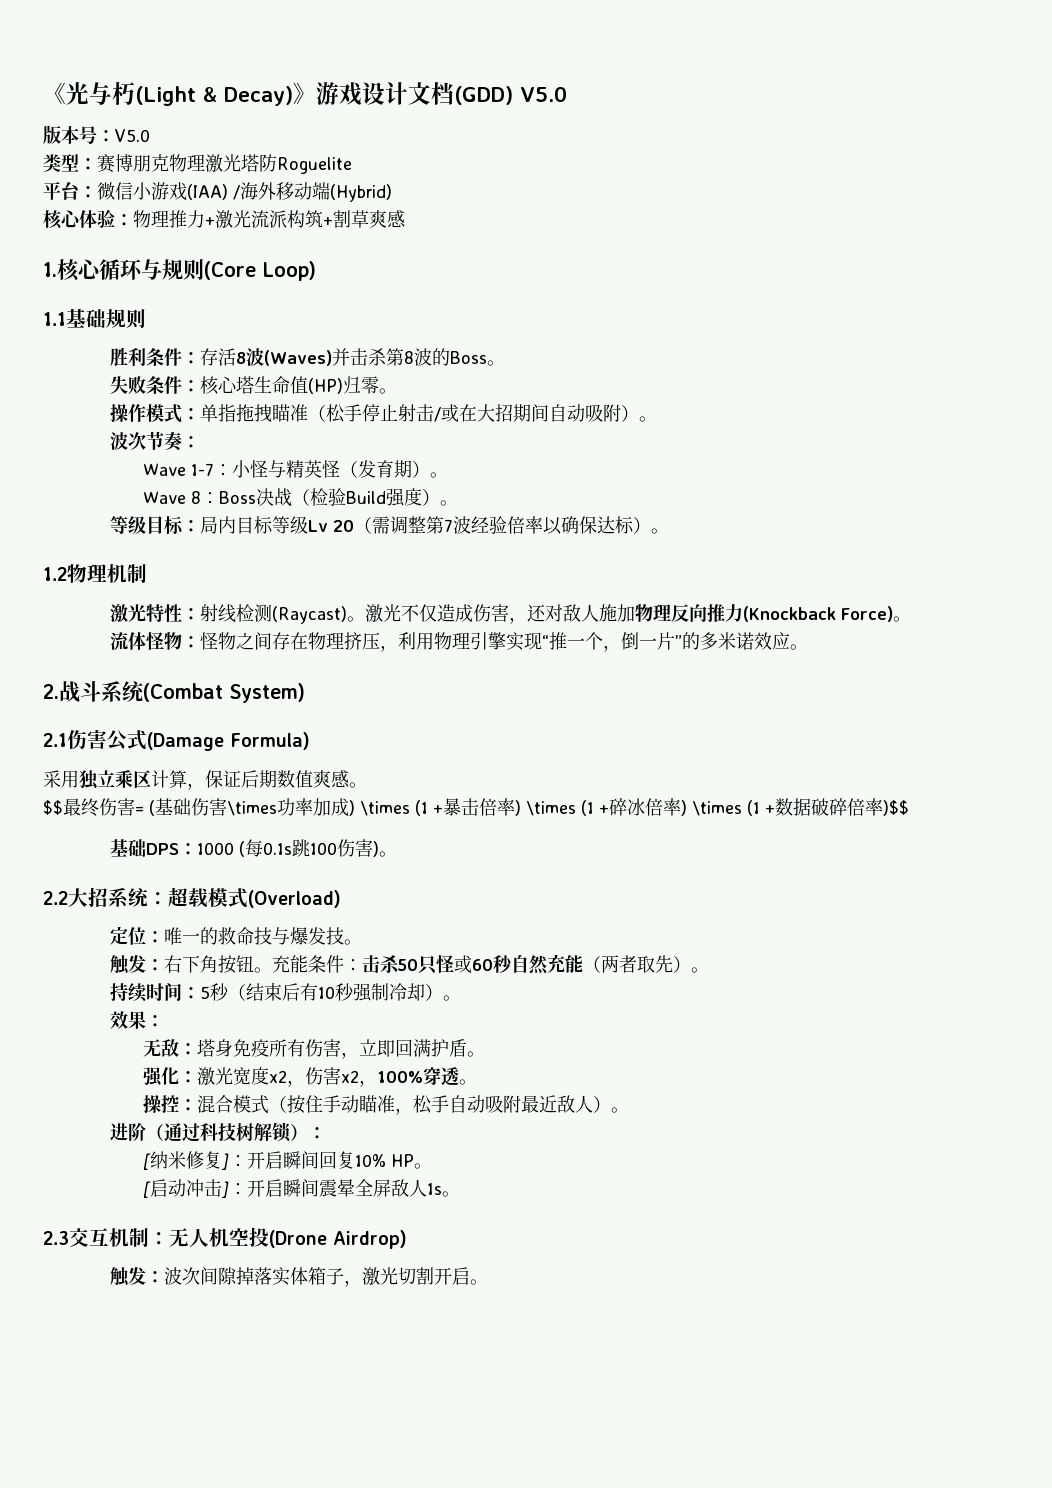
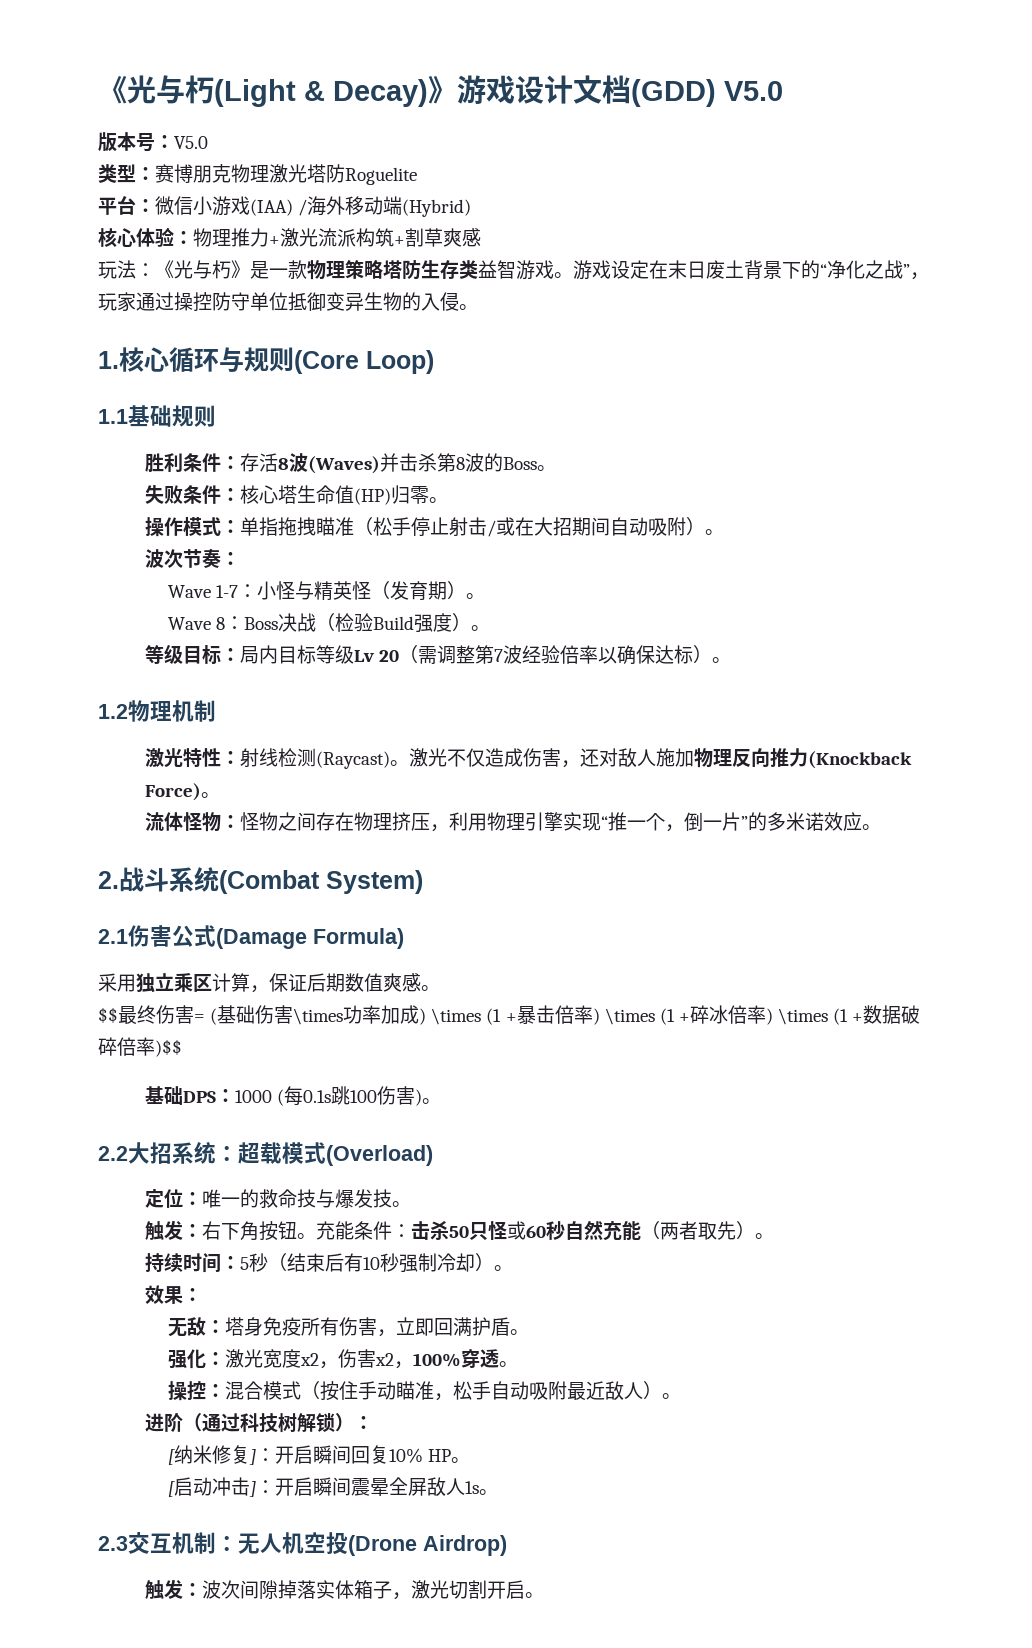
(406, 219) none -> [98,260,929,280] [98,292,478,312] // 玩法：《光与朽》是一款物理策略塔防生存类益智游戏。游戏设定在末日废土背景下的“净化之战”，玩家通过操控防守单位抵御变异生物的入侵。

